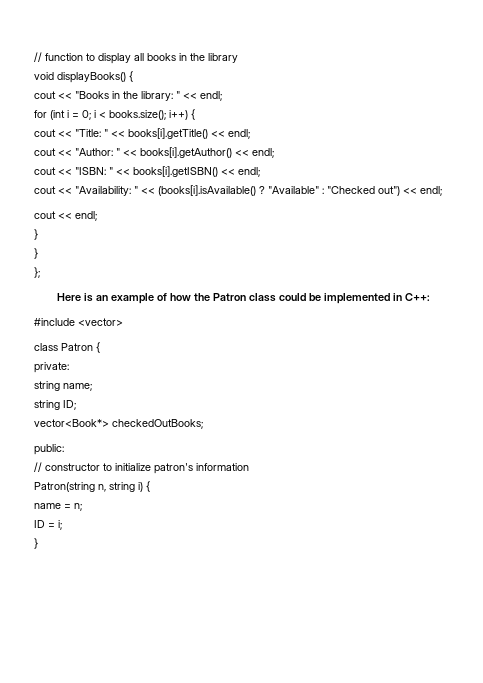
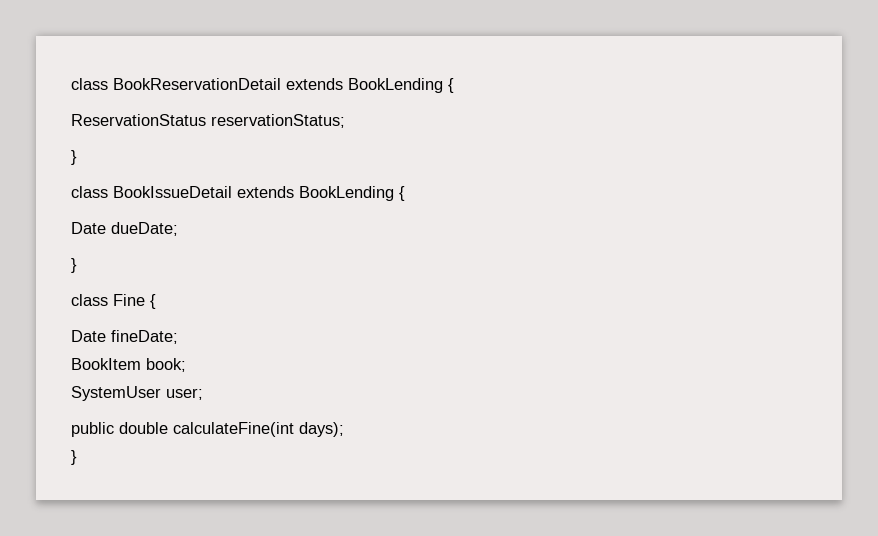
[34,52,238,64] [34,71,133,83] [34,91,222,101] [34,109,195,120] [34,128,250,139] [34,147,274,158] [34,166,260,177] [34,185,442,196] [34,211,97,221] [34,229,38,240] [34,248,38,259] [34,267,40,278] [57,293,431,304] [34,318,123,326] [34,342,100,353] [34,362,69,373] [34,381,92,391] [34,400,76,410] [34,419,203,429] [34,444,64,455] [34,462,249,474] [34,481,150,492] [34,503,82,511] [34,520,62,530] // function to display all books in the library // void displayBooks() { // cout << "Books in the library: " << endl; // for (int i = 0; i < books.size(); i++) { // cout << "Title: " << books[i].getTitle() << endl; // cout << "Author: " << books[i].getAuthor() << endl; // cout << "ISBN: " << books[i].getISBN() << endl; // cout << "Availability: " << (books[i].isAvailable() ? "Available" : "Checked out") << endl; // cout << endl; // } // } // }; // Here is an example of how the Patron class could be implemented in C++: // #include <vector> // class Patron { // private: // string name; // string ID; // vector<Book*> checkedOutBooks; // public: // // constructor to initialize patron's information // Patron(string n, string i) { // name = n; // ID = i; -> [71,78,454,93] [71,114,345,128] [71,150,77,165] [71,186,405,201] [71,222,178,236] [71,258,77,273] [71,294,156,309] [71,330,178,344] [71,358,186,372] [71,386,203,401] [71,422,344,437] class BookReservationDetail extends BookLending { // ReservationStatus reservationStatus; // } // class BookIssueDetail extends BookLending { // Date dueDate; // } // class Fine { // Date fineDate; // BookItem book; // SystemUser user; // public double calculateFine(int days);

